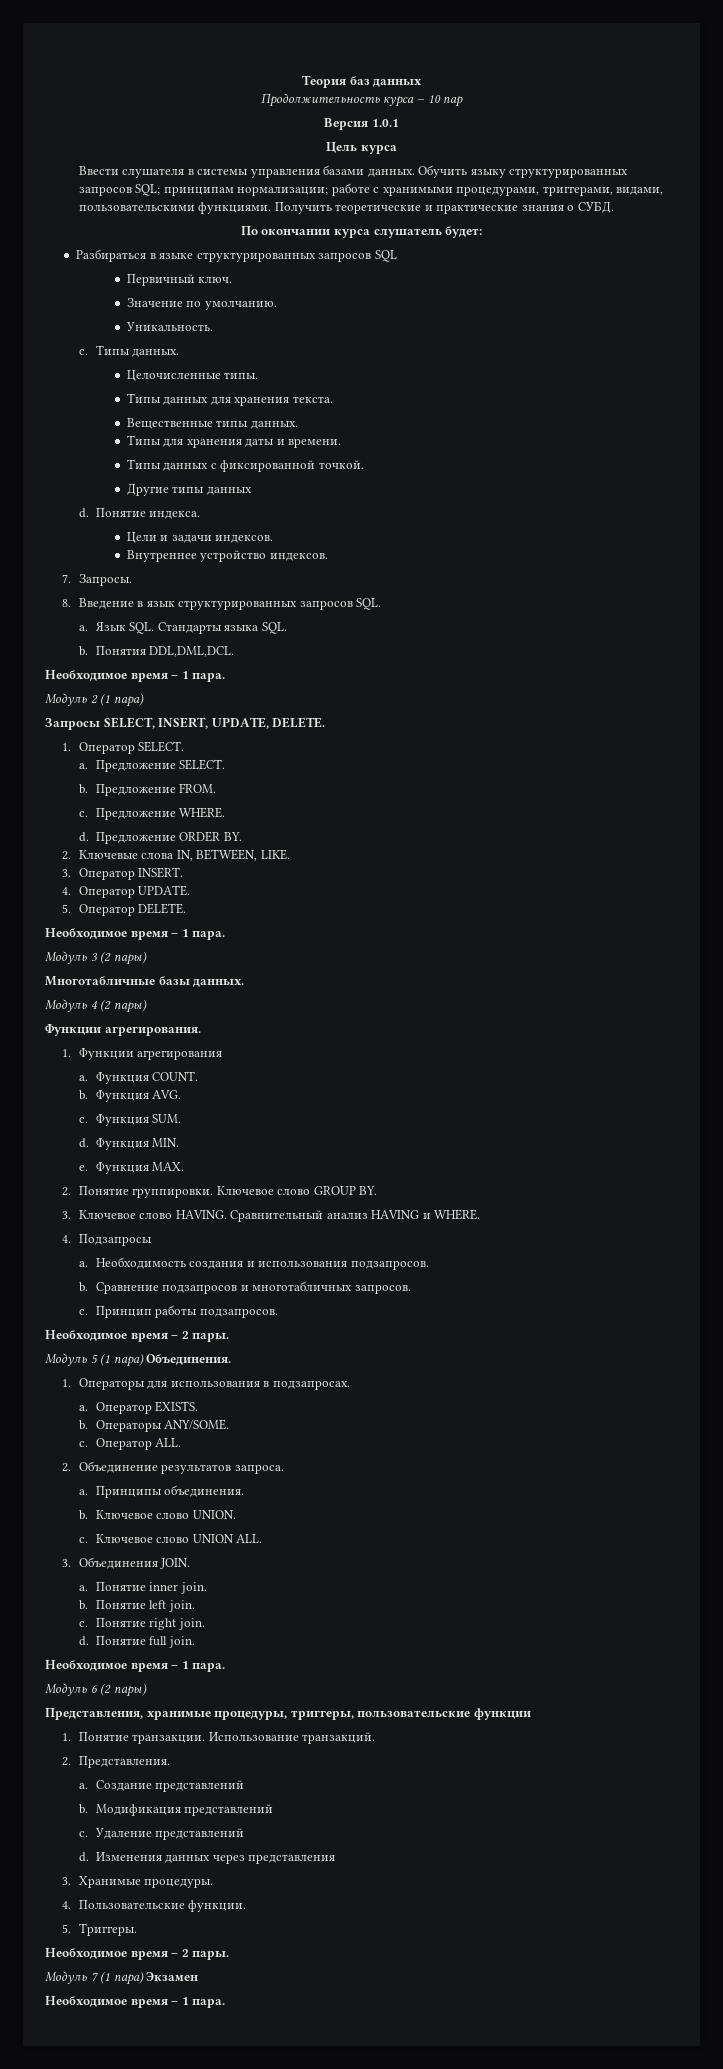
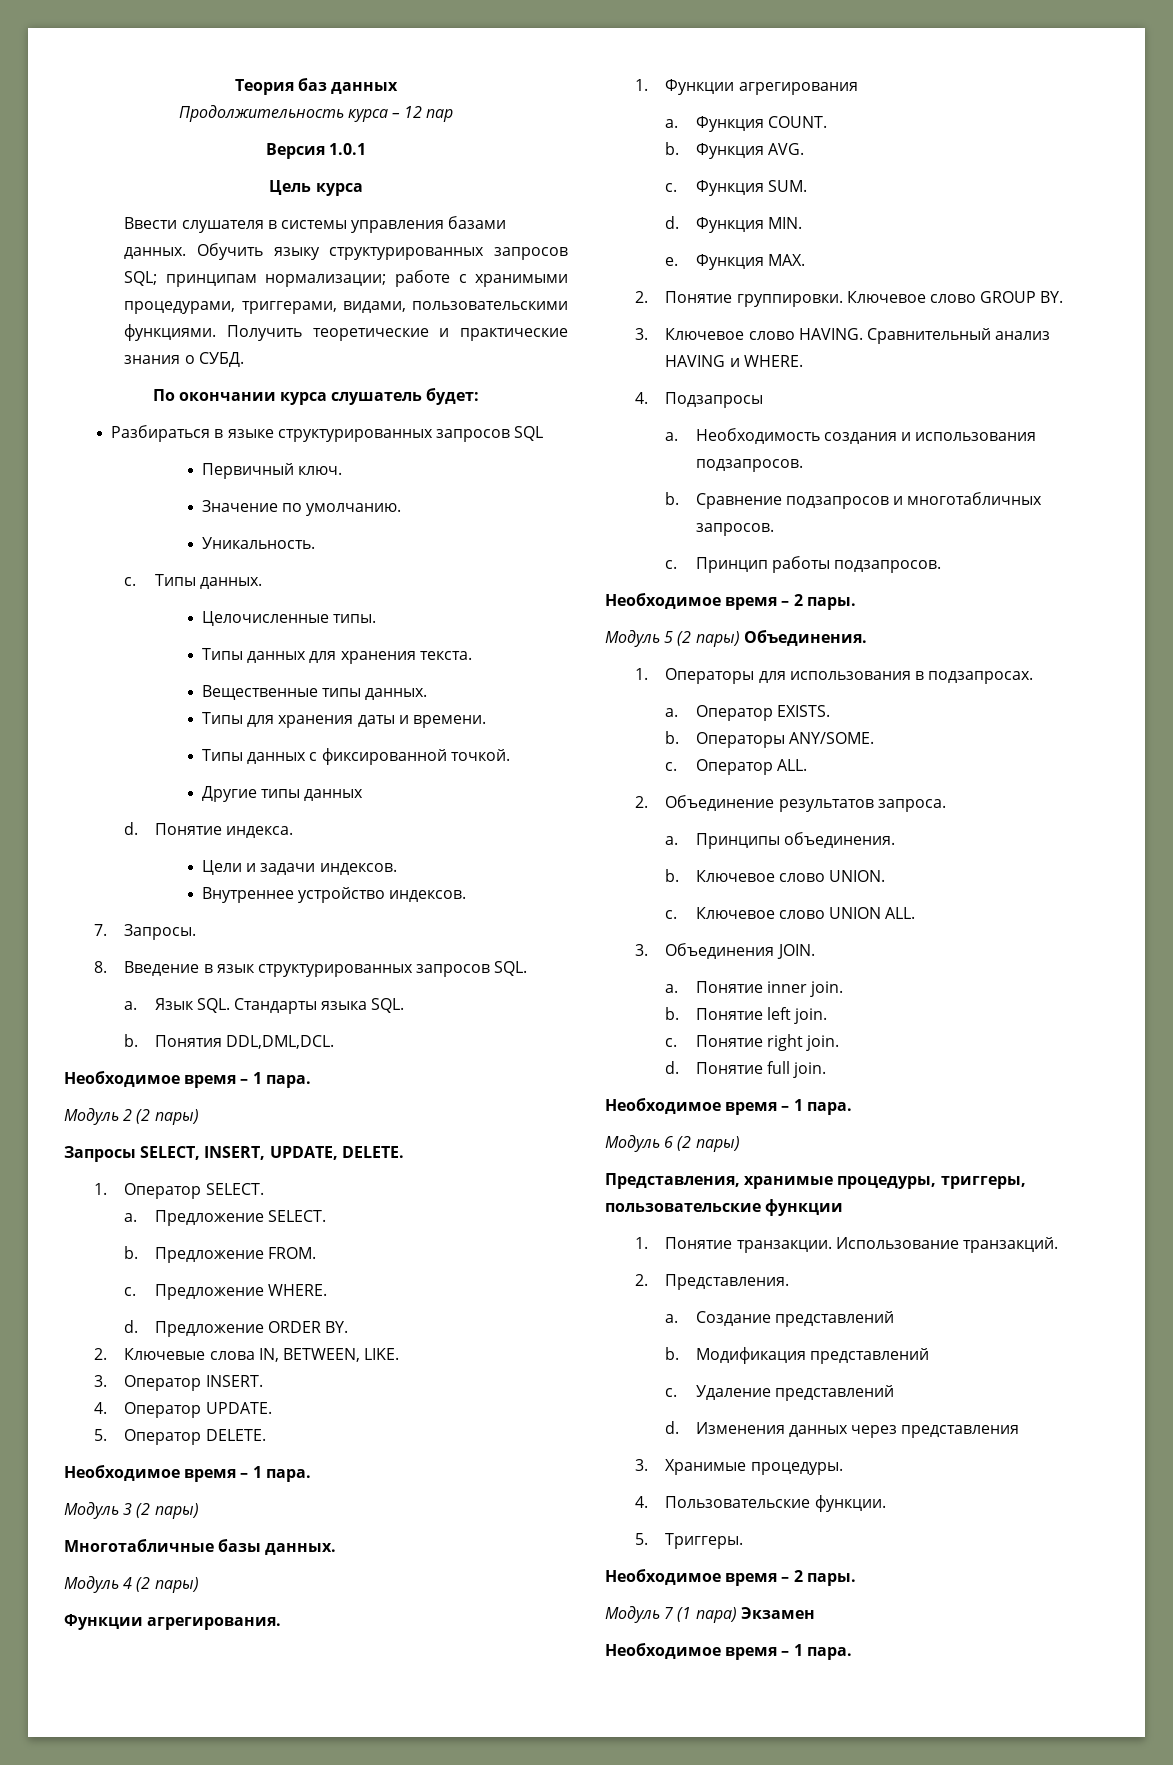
[427,95,441,103] 10 -> [404,106,423,118] 12
[100,693,144,707] (1 пара) -> [136,1109,199,1125] (2 пары)
[100,1353,144,1367] (1 пара) -> [677,631,740,647] (2 пары)

